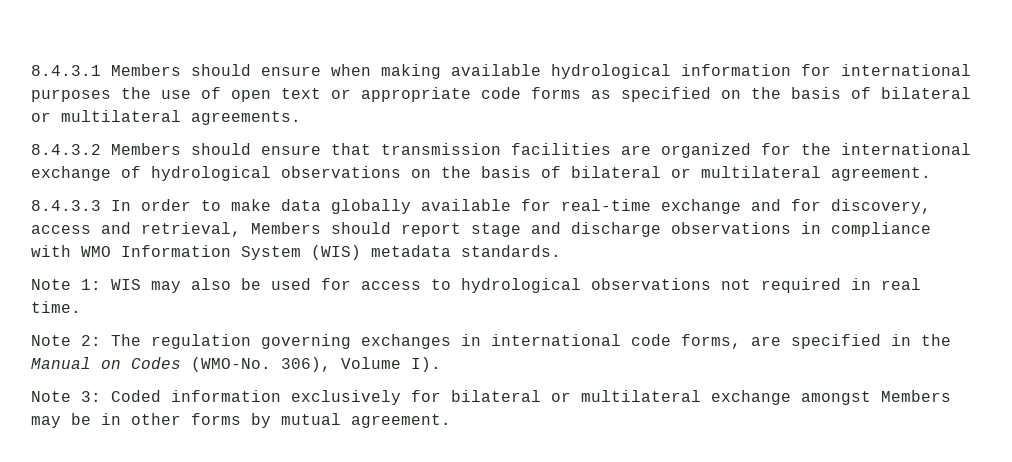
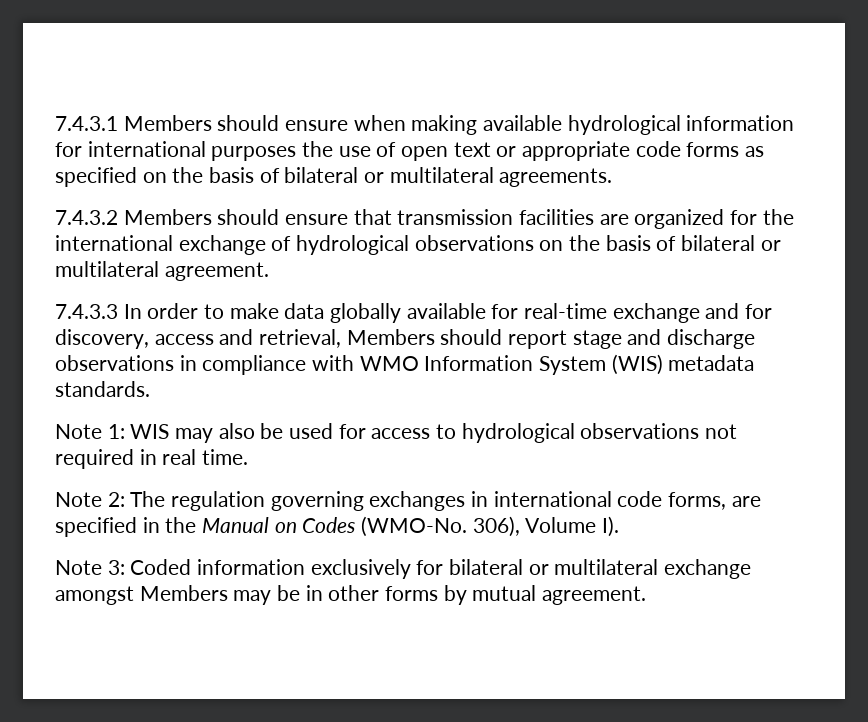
[31,65,101,76] 8.4.3.1 -> [55,116,118,131] 7.4.3.1
[31,144,101,155] 8.4.3.2 -> [55,210,118,225] 7.4.3.2
[31,200,101,211] 8.4.3.3 -> [55,304,118,319] 7.4.3.3

